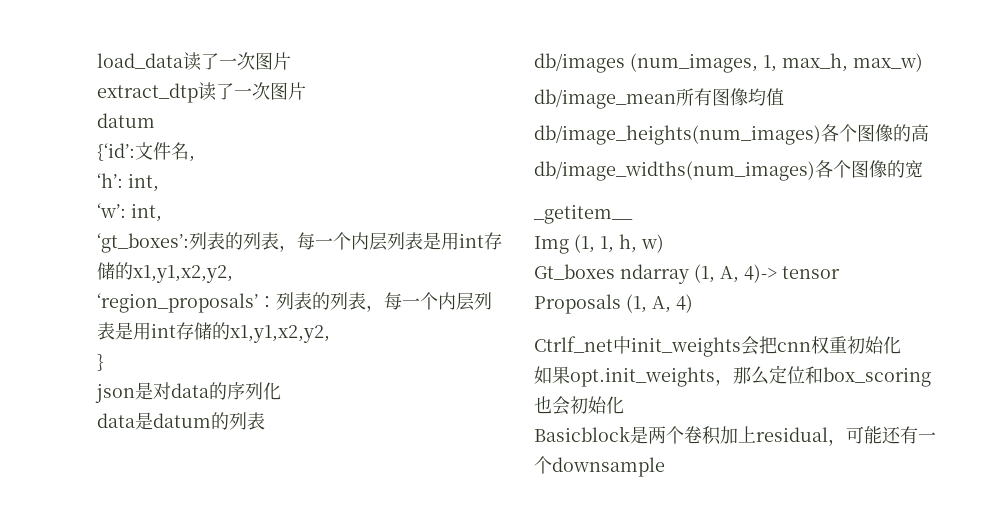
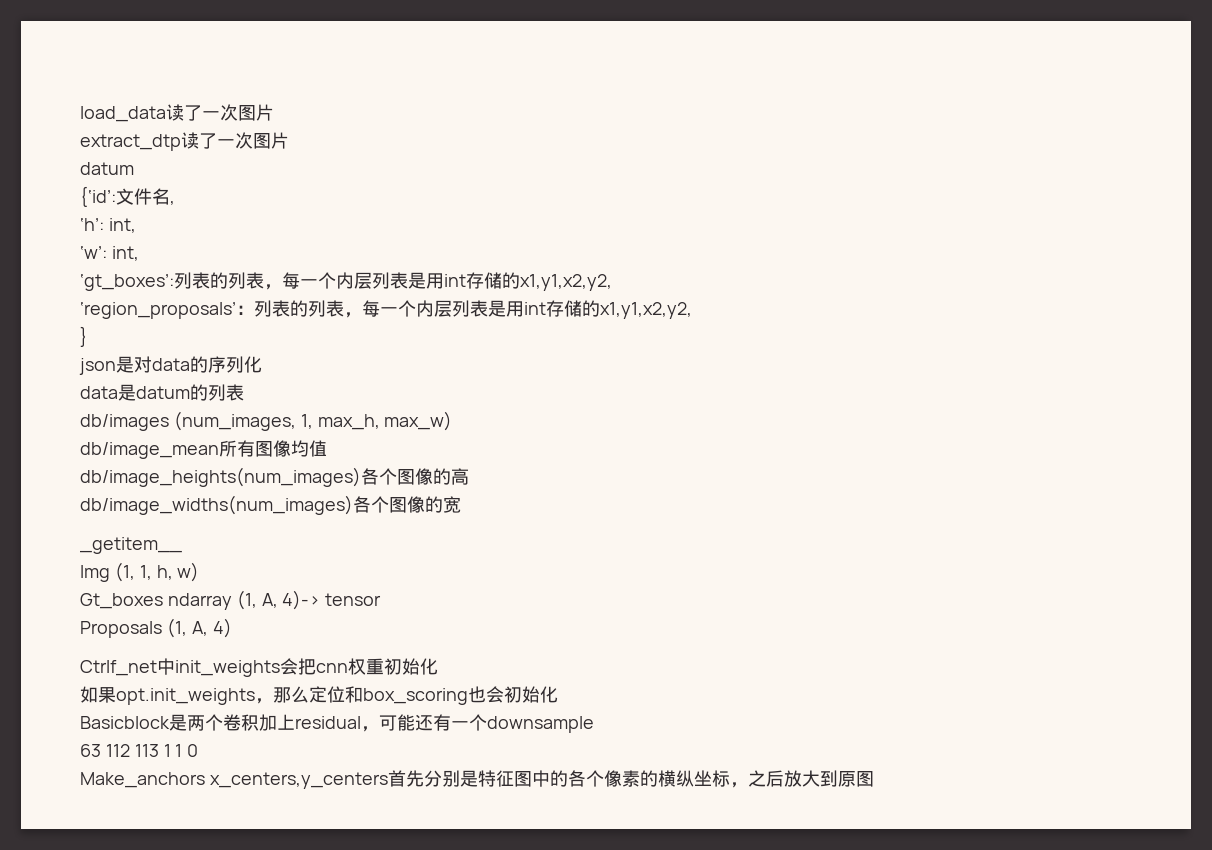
(665, 467) none -> [80,744,199,757] [80,770,874,789] // 63 112 113 1 1 0 // Make_anchors x_centers,y_centers首先分别是特征图中的各个像素的横纵坐标，之后放大到原图

